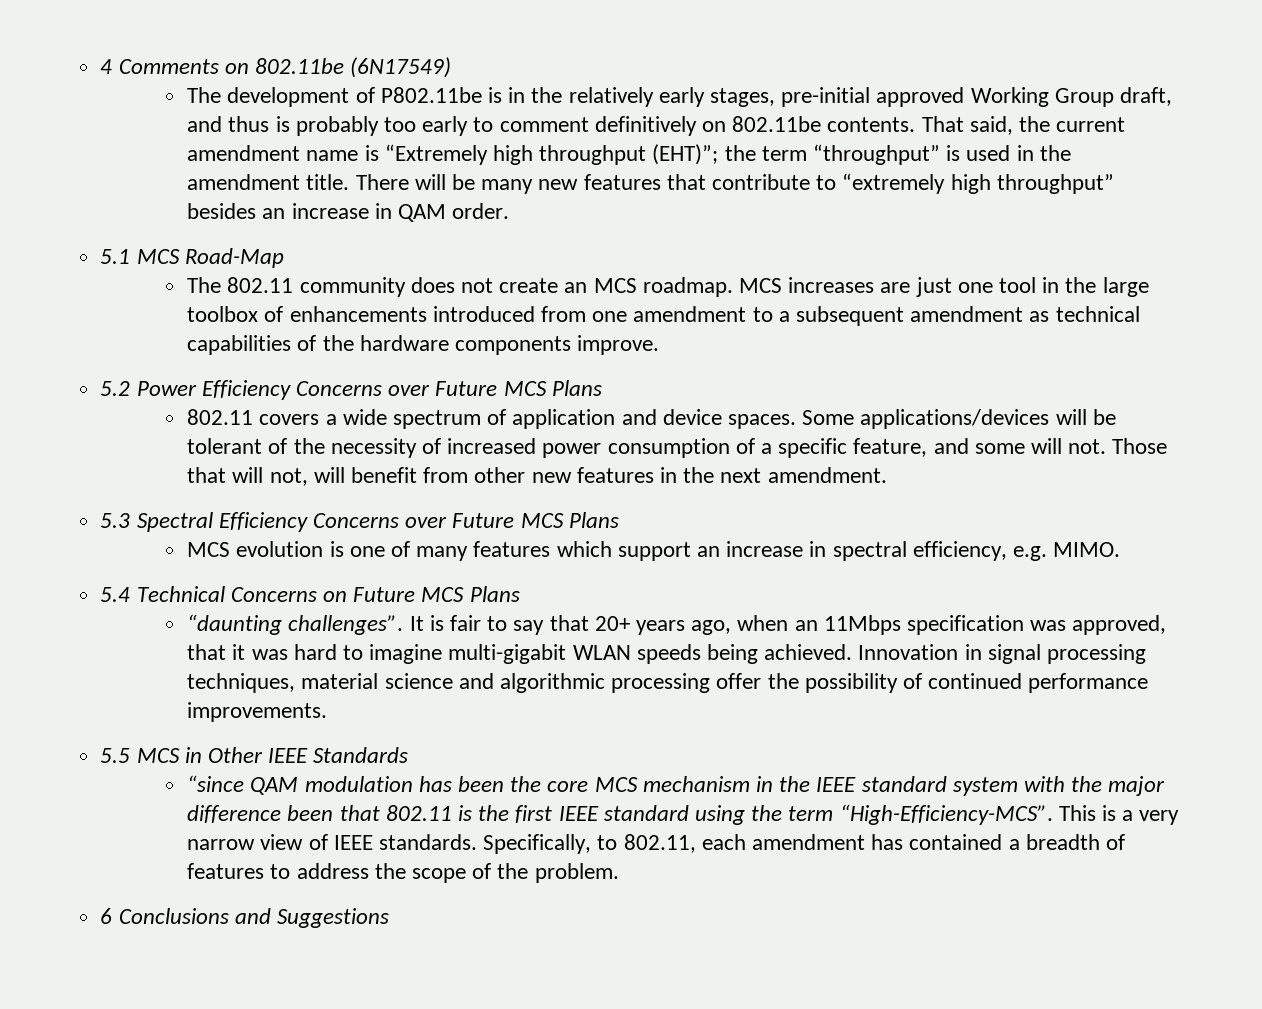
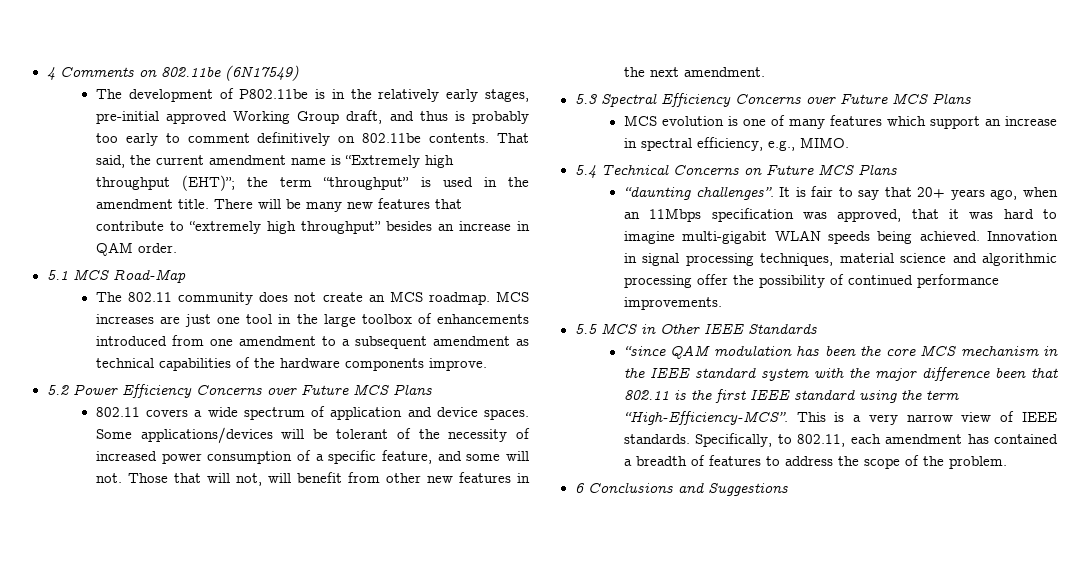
[1013,546,1048,561] e.g. -> [767,140,795,151] e.g.,

